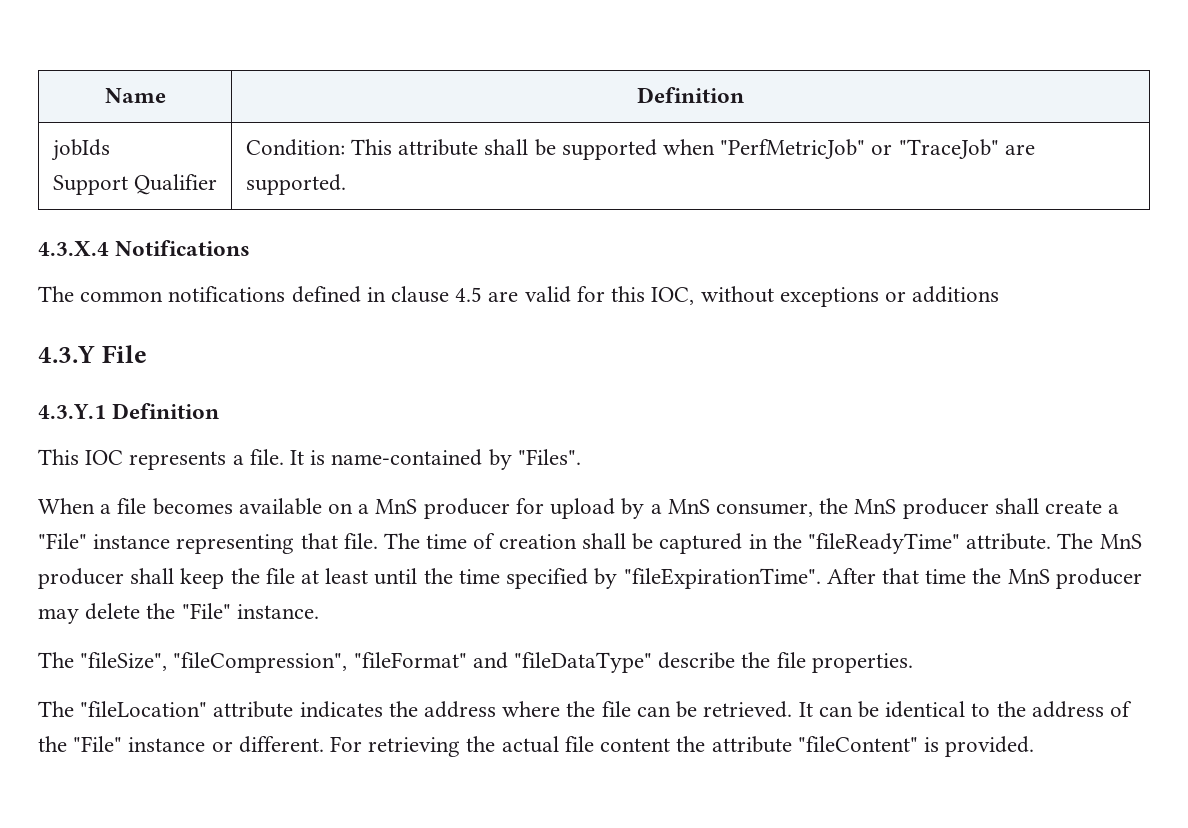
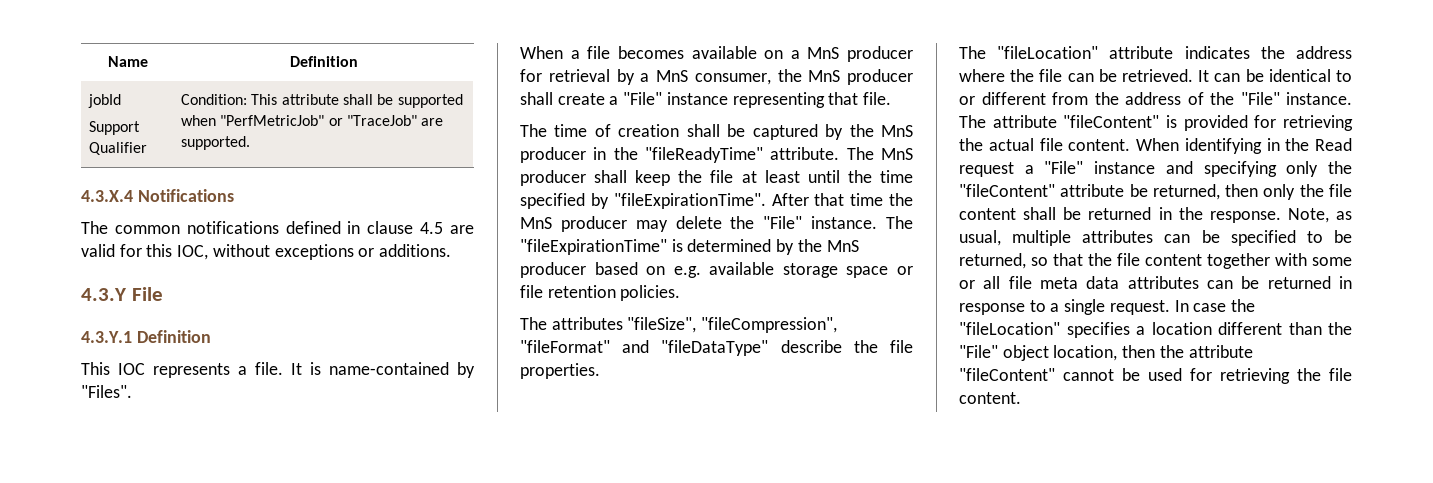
[50,139,110,161] jobIds -> [88,94,122,108] jobId
[912,286,1000,303] additions -> [379,244,452,257] additions.
[550,498,616,519] upload -> [548,69,610,82] retrieval
(378, 541) none -> (892, 98) //
(743, 543) none -> [825,124,914,140] [520,147,586,163] by the MnS producer
[38,652,74,668] // The -> [886,216,913,229] [520,239,859,255] [520,262,913,278] [520,285,681,301] [520,317,623,330] The "fileExpirationTime" is determined by the MnS producer based on e.g. available storage space or file retention policies. // The attributes
(991, 710) none -> [959,92,1088,105] or different from
[128,736,1035,757] instance or different. For retrieving the actual file content the attribute "fileContent" is provided. -> [1286,92,1352,105] [959,115,1353,131] [959,138,1352,154] [959,161,1352,177] [959,184,1352,200] [959,207,1352,223] [959,230,1352,246] [959,253,1352,269] [959,276,1352,289] [959,299,1256,315] [959,322,1352,338] [959,345,1253,361] [959,368,1352,384] [959,392,1021,404] instance. The attribute "fileContent" is provided for retrieving the actual file content. When identifying in the Read request a "File" instance and specifying only the "fileContent" attribute be returned, then only the file content shall be returned in the response. Note, as usual, multiple attributes can be specified to be returned, so that the file content together with some or all file meta data attributes can be returned in response to a single request. In case the "fileLocation" specifies a location different than the "File" object location, then the attribute "fileContent" cannot be used for retrieving the file content.

